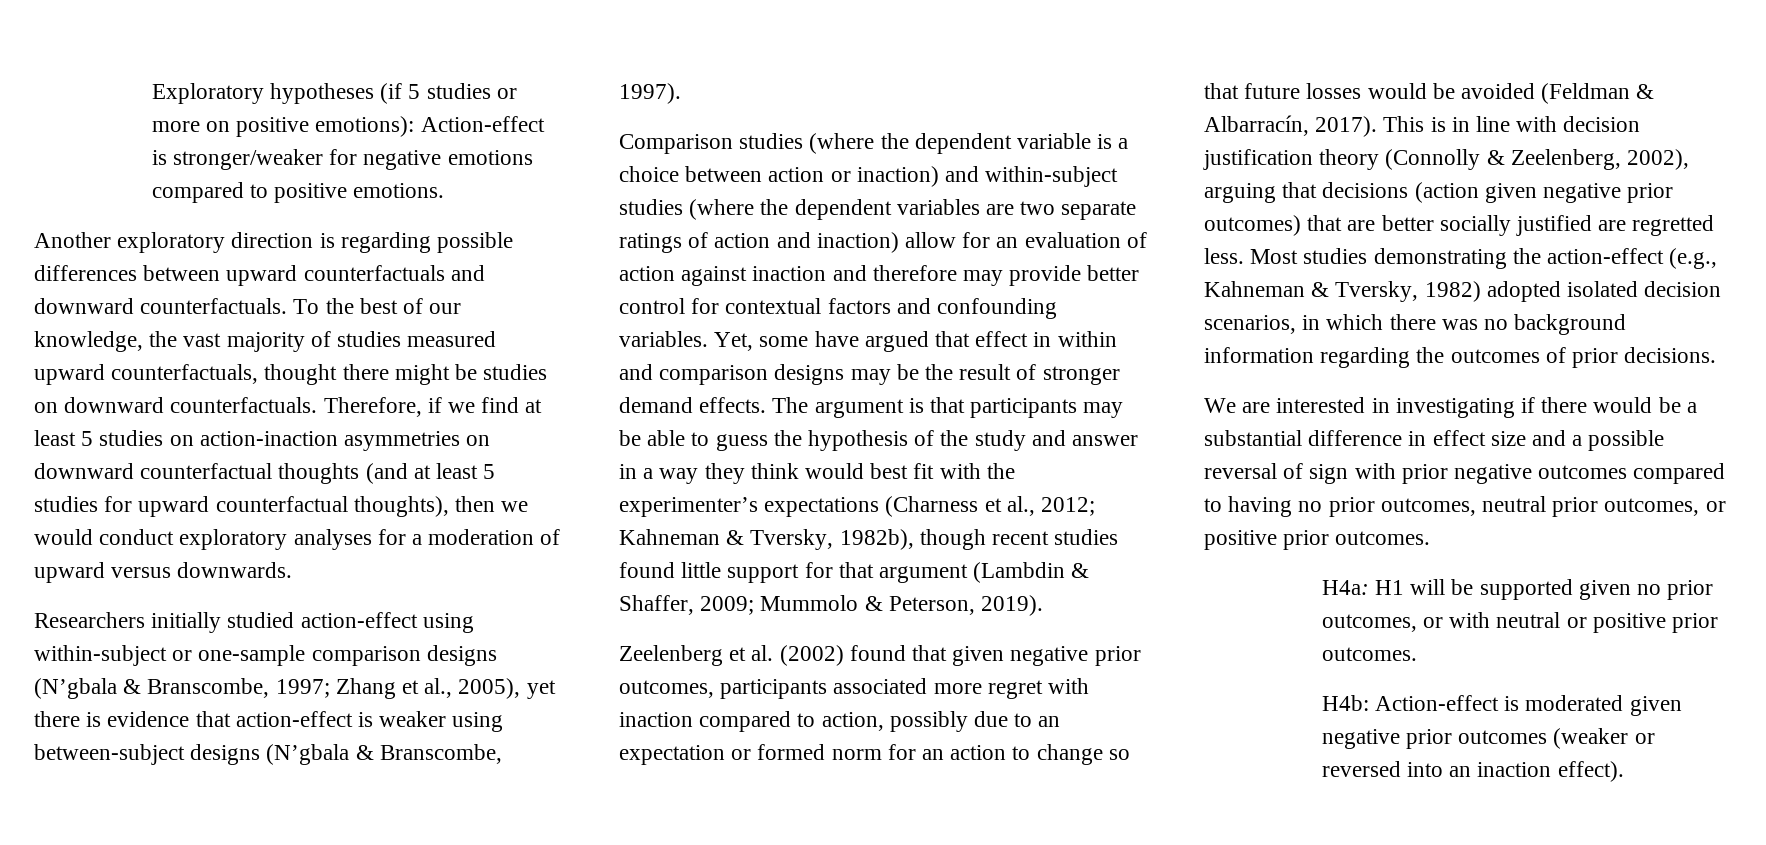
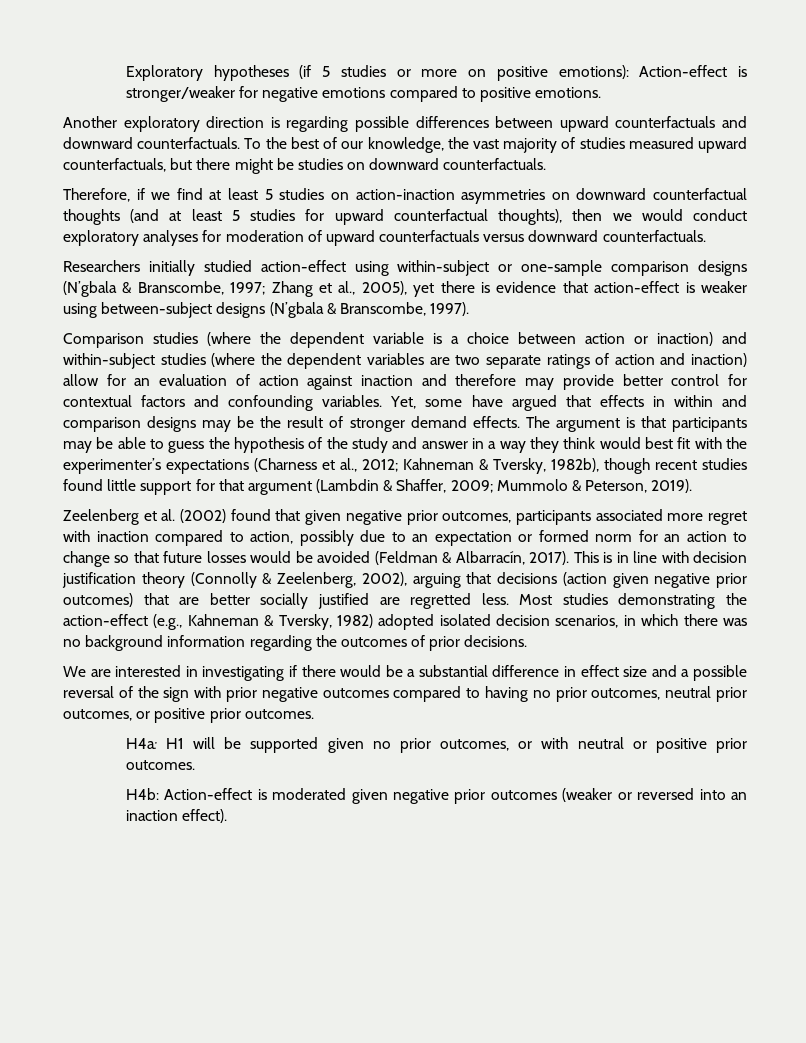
[264,364,338,385] thought -> [170,158,193,170] but
(318, 405) none -> (547, 164) //
[412,534,423,545] a -> (222, 236) none
[111,562,293,578] versus downwards. -> [379,230,706,242] counterfactuals versus downward counterfactuals.
[975,331,1029,347] effect -> [599,395,644,407] effects
(1304, 471) none -> [137,686,159,698] the

